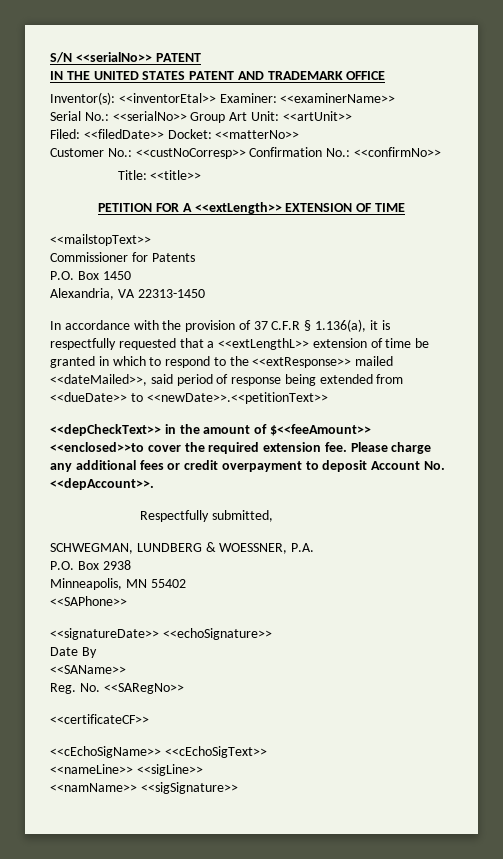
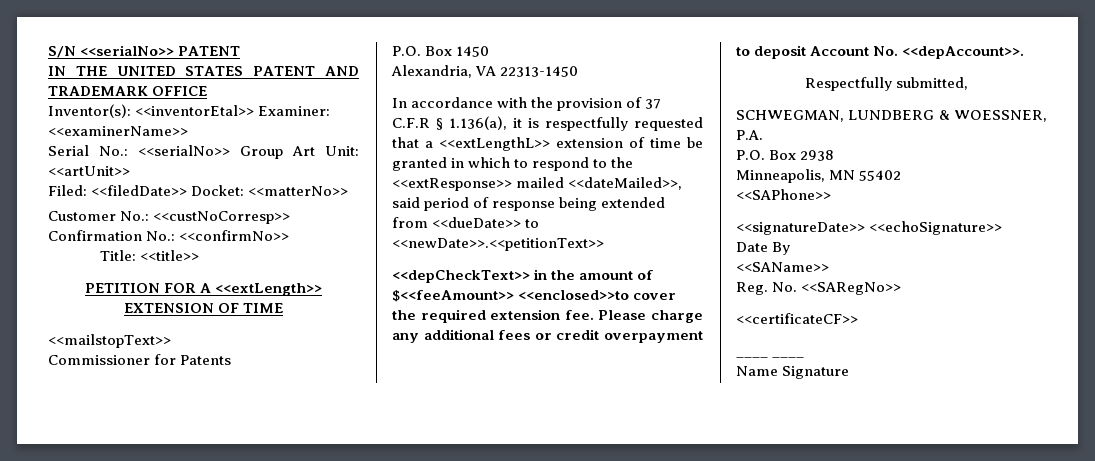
[50,746,267,758] [50,764,203,776] [50,782,238,794] <<cEchoSigName>> <<cEchoSigText>> // <<nameLine>> <<sigLine>> // <<namName>> <<sigSignature>> -> [736,356,805,358] [736,366,850,379] ____ ____ // Name Signature

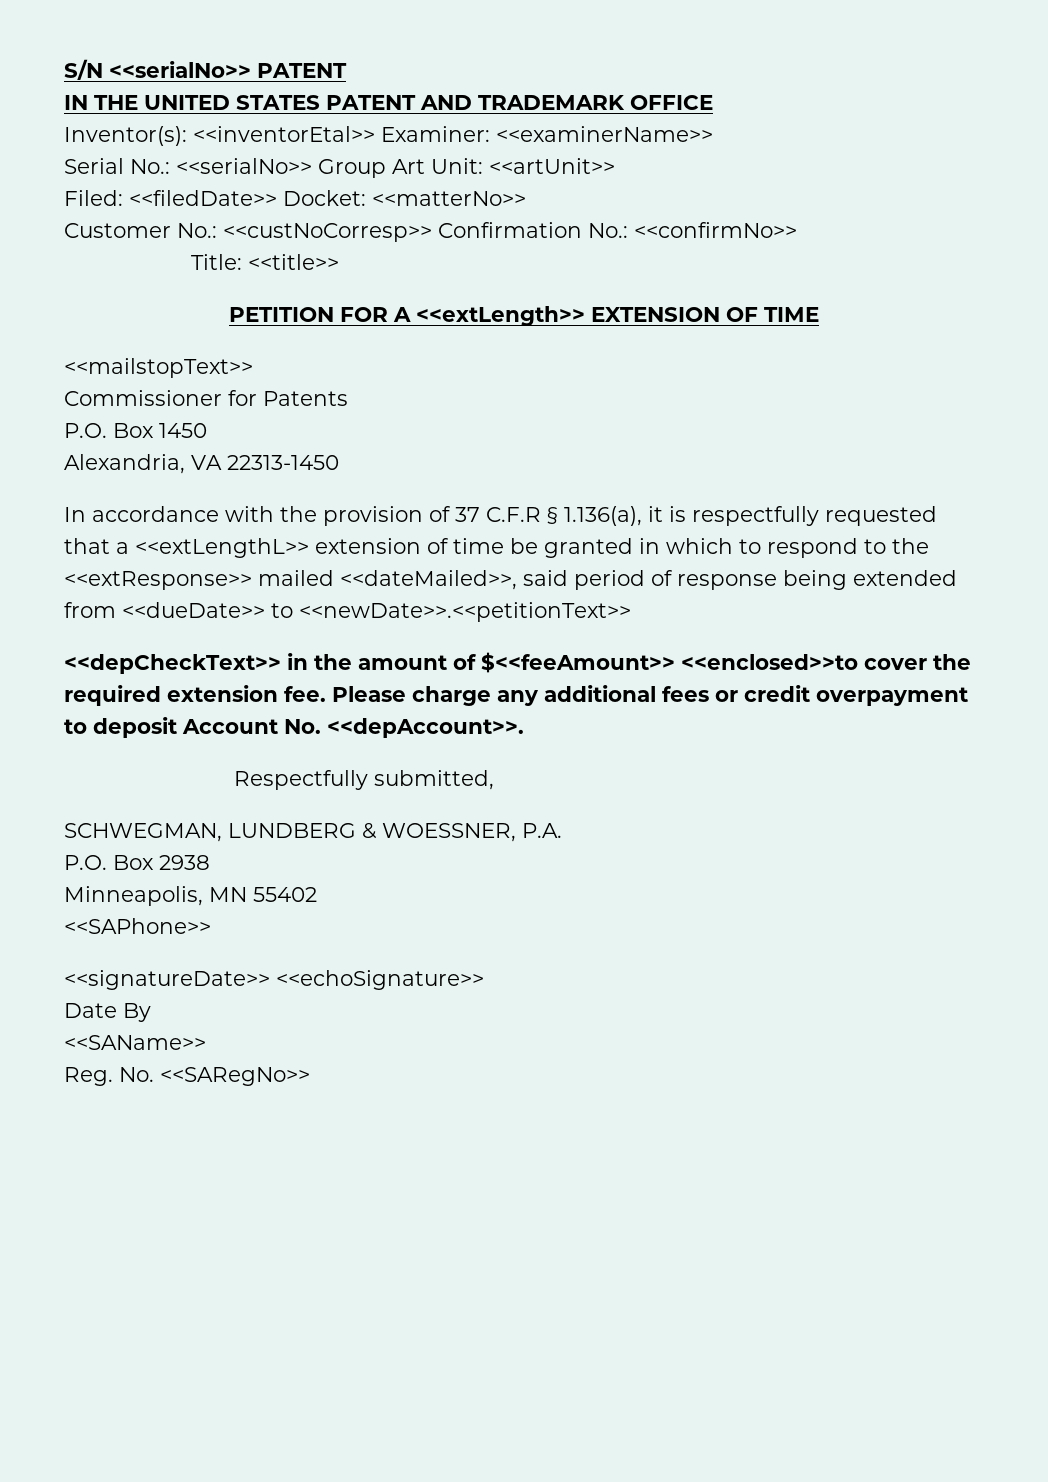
[736,313,858,324] [736,356,805,358] [736,366,850,379] // <<certificateCF>> // ____ ____ // Name Signature -> (310, 1076) none

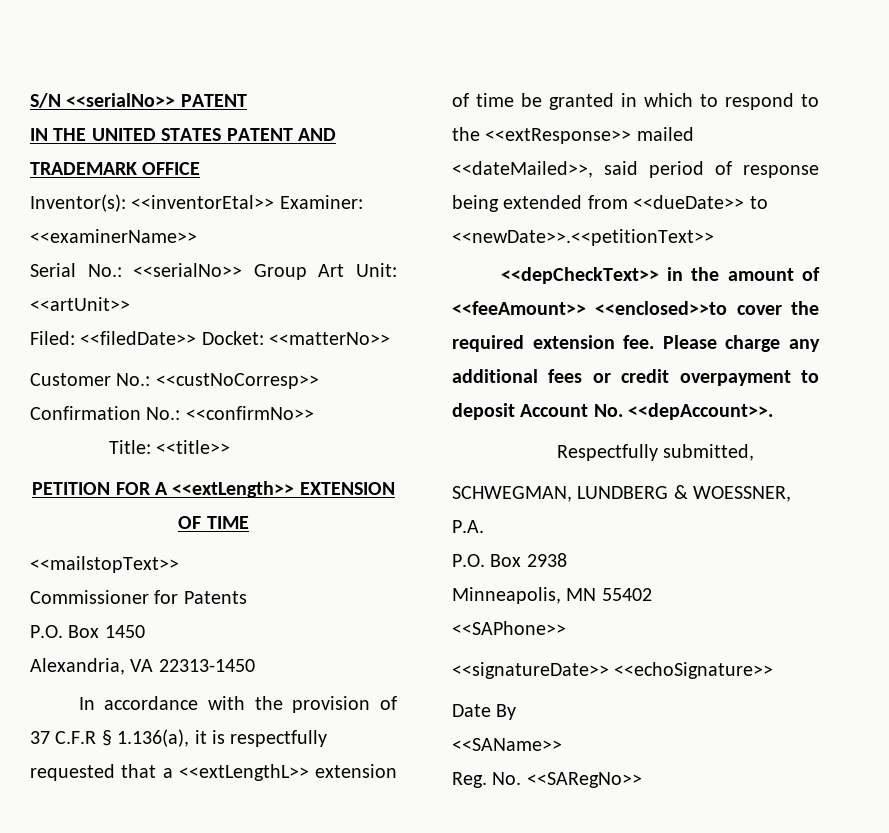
[481,652,675,673] $<<feeAmount>> -> [452,301,586,315] <<feeAmount>>

